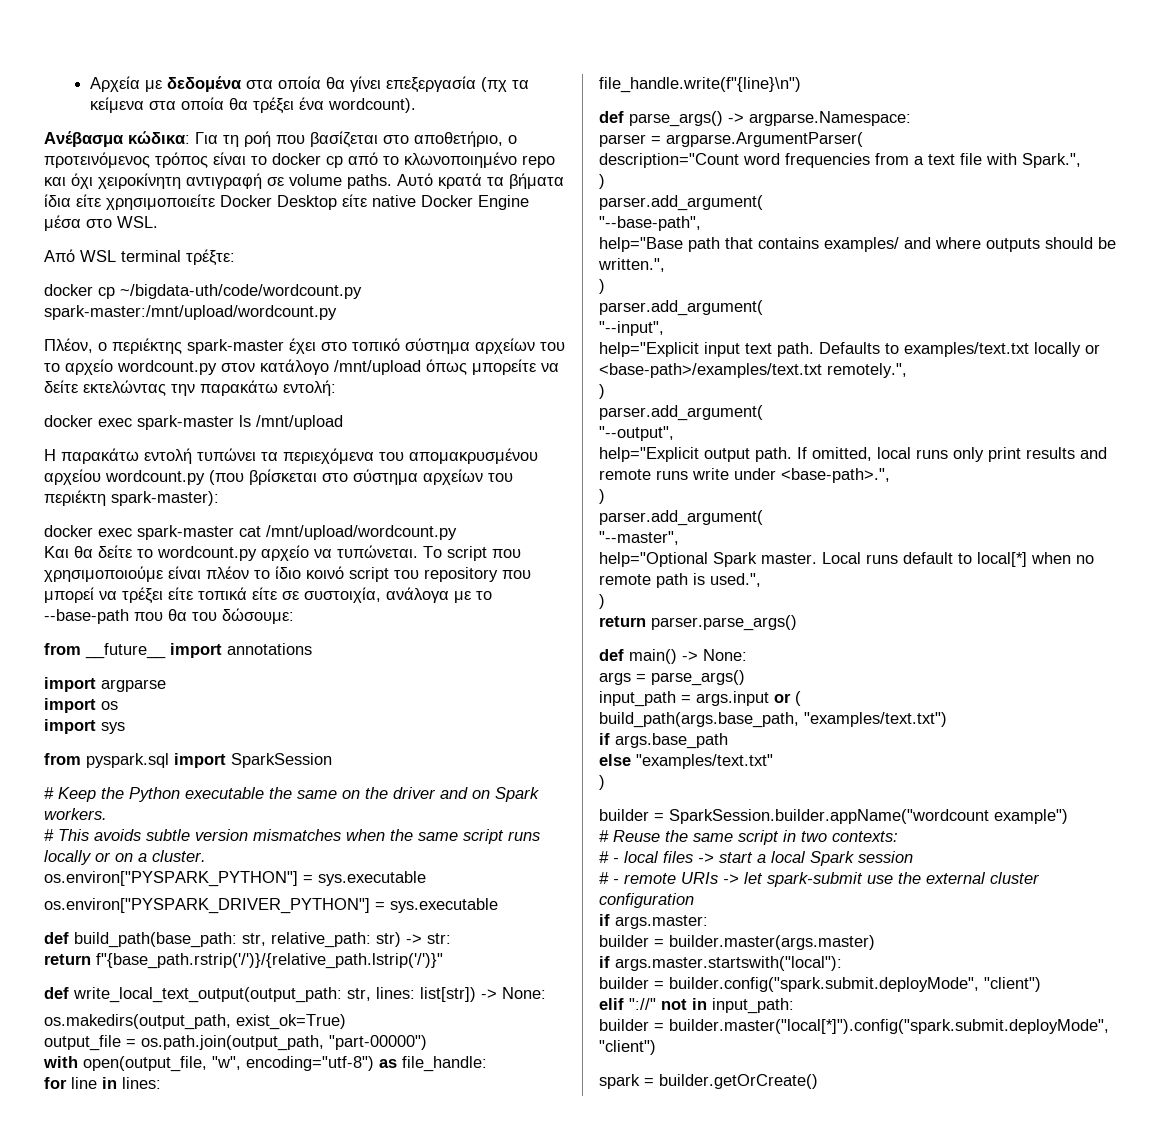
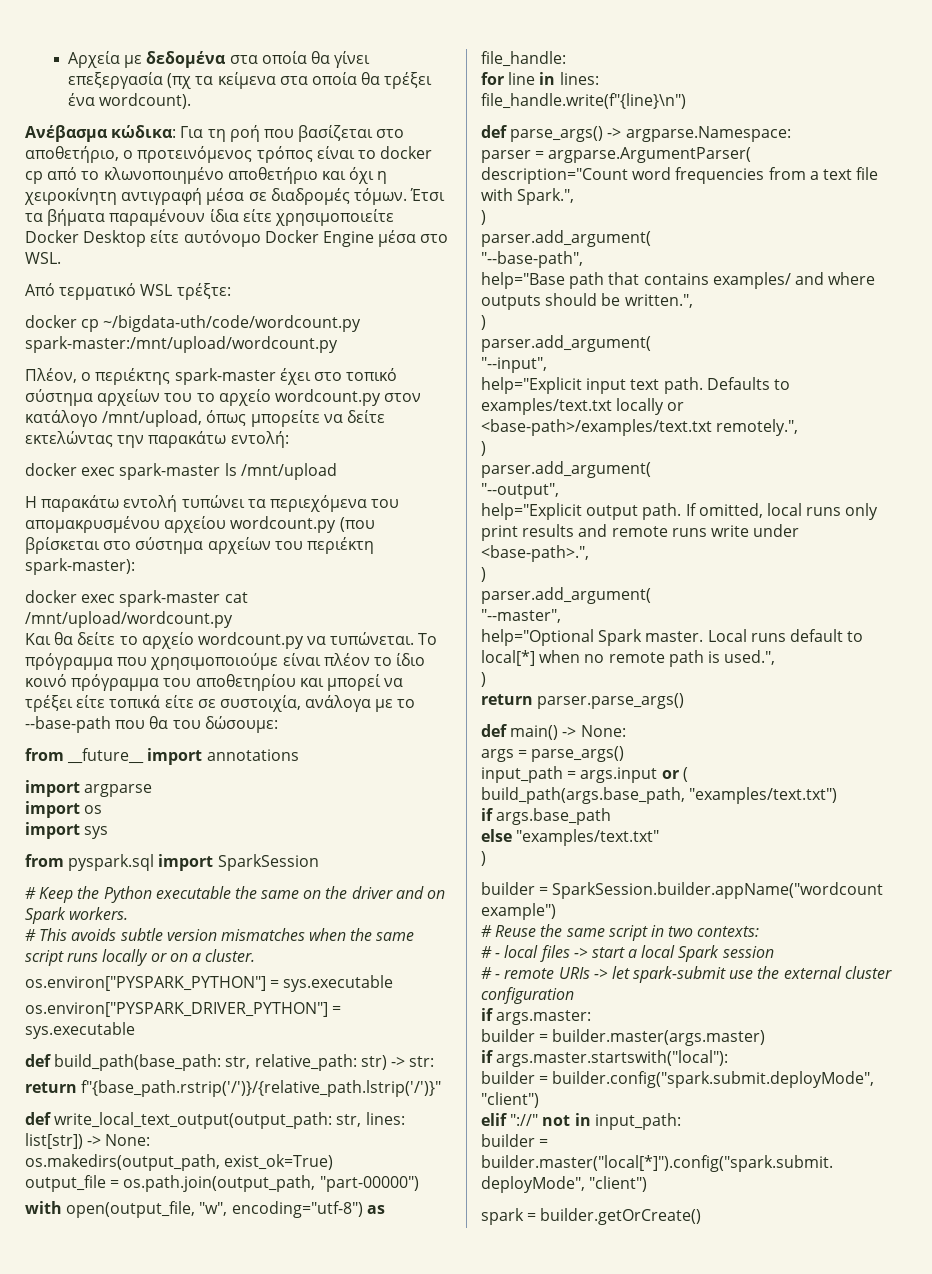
[522,155,555,168] repo -> [227,167,318,184] αποθετήριο
(93, 181) none -> [377,171,388,184] η
[267,173,482,189] σε volume paths. Αυτό κρατά -> [206,188,446,205] μέσα σε διαδρομές τόμων. Έτσι
(564, 181) none -> [109,209,206,226] παραμένουν
[372,195,416,207] native -> [183,230,261,247] αυτόνομο
[80,250,181,262] WSL terminal -> [59,283,173,300] τερματικό WSL
[334,360,421,375] /mnt/upload -> [102,410,203,427] /mnt/upload,
[157,545,309,561] wordcount.py αρχείο -> [141,632,304,649] αρχείο wordcount.py
[447,546,487,561] script -> [25,653,113,670] πρόγραμμα
[349,567,531,582] script του repository που -> [71,674,324,691] πρόγραμμα του αποθετηρίου και

